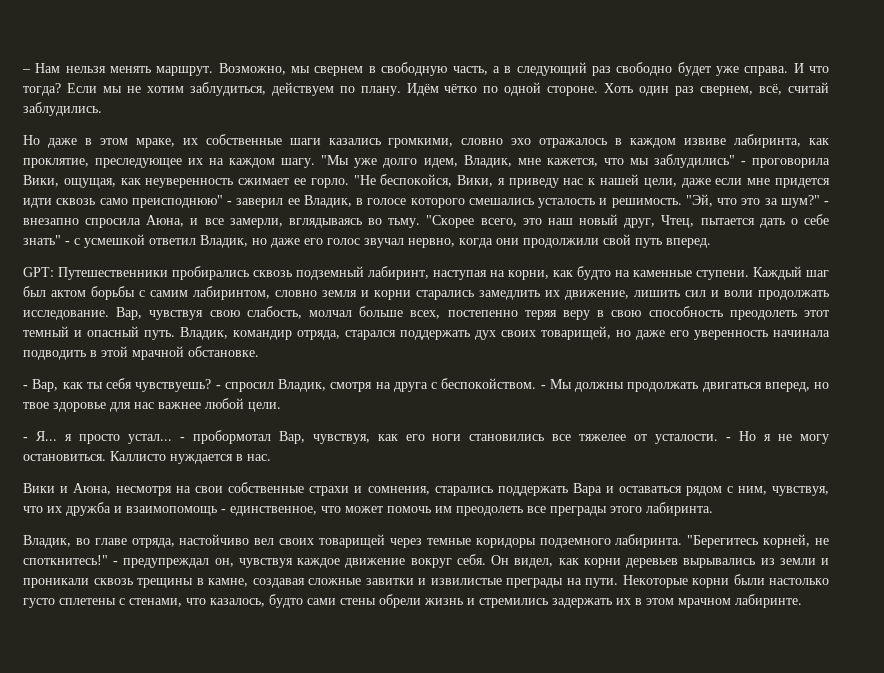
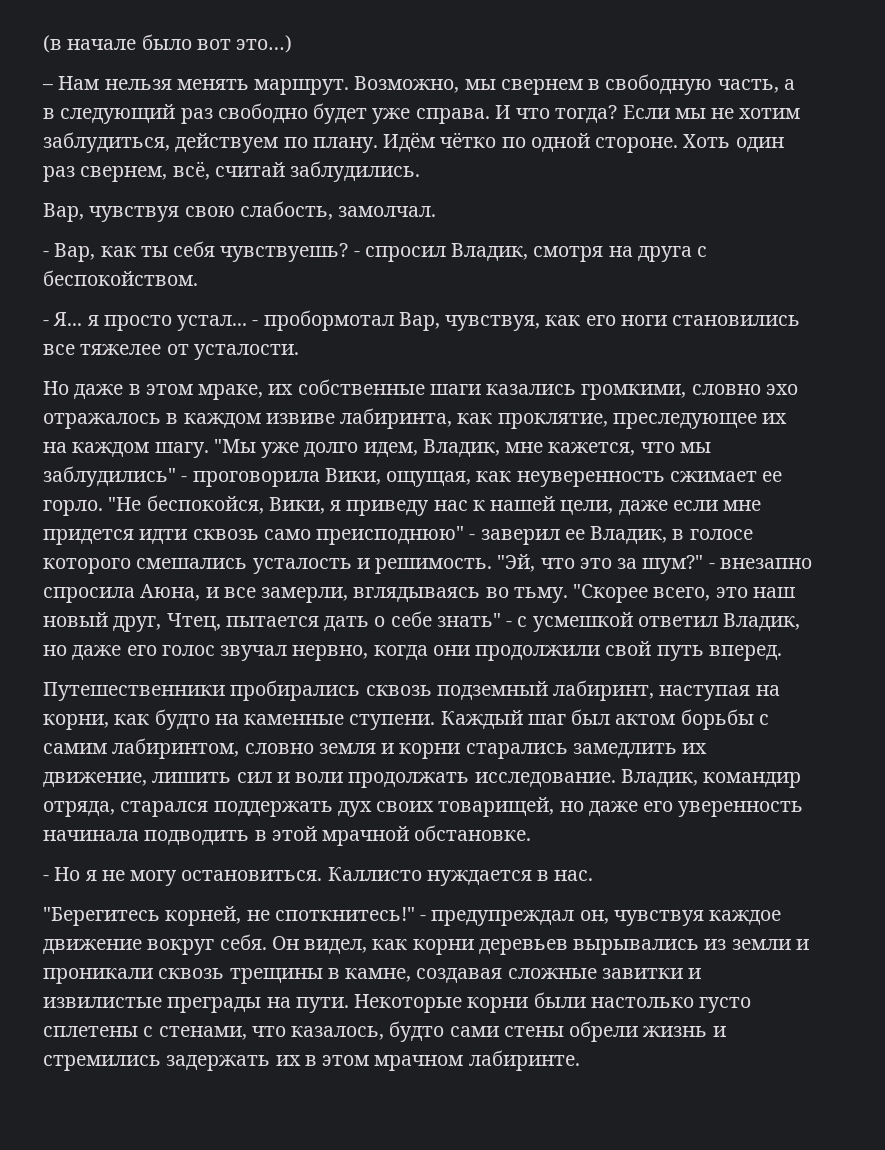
(22, 71) none -> [43,34,293,53] (в начале было вот это…) //
(102, 109) none -> [43,201,437,222] [43,241,708,262] [43,270,198,286] [43,310,801,331] [43,344,299,360] // Вар, чувствуя свою слабость, замолчал. // - Вар, как ты себя чувствуешь? - спросил Владик, смотря на друга с беспокойством. // - Я... я просто устал... - пробормотал Вар, чувствуя, как его ноги становились все тяжелее от усталости.
[23,267,54,277] GPT: -> (782, 653) none
[116,306,830,320] [23,326,175,340] Вар, чувствуя свою слабость, молчал больше всех, постепенно теряя веру в свою способность преодолеть этот темный и опасный путь. -> (616, 779) none
[32,378,829,392] [23,398,281,412] [23,430,732,444] Вар, как ты себя чувствуешь? - спросил Владик, смотря на друга с беспокойством. - Мы должны продолжать двигаться вперед, но твое здоровье для нас важнее любой цели. // - Я... я просто устал... - пробормотал Вар, чувствуя, как его ноги становились все тяжелее от усталости. - -> (49, 878) none
[23,482,829,496] [23,502,713,516] [23,534,683,548] Вики и Аюна, несмотря на свои собственные страхи и сомнения, старались поддержать Вара и оставаться рядом с ним, чувствуя, что их дружба и взаимопомощь - единственное, что может помочь им преодолеть все преграды этого лабиринта. // Владик, во главе отряда, настойчиво вел своих товарищей через темные коридоры подземного лабиринта. -> (594, 875) none

